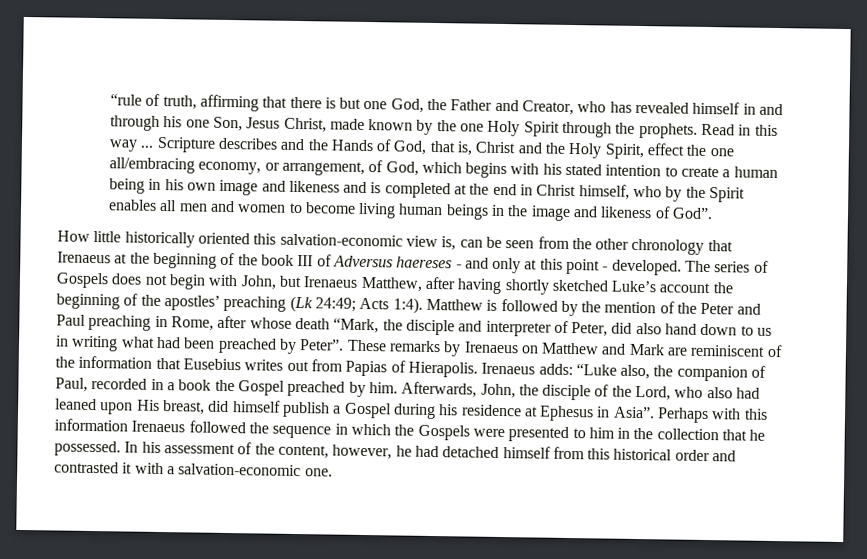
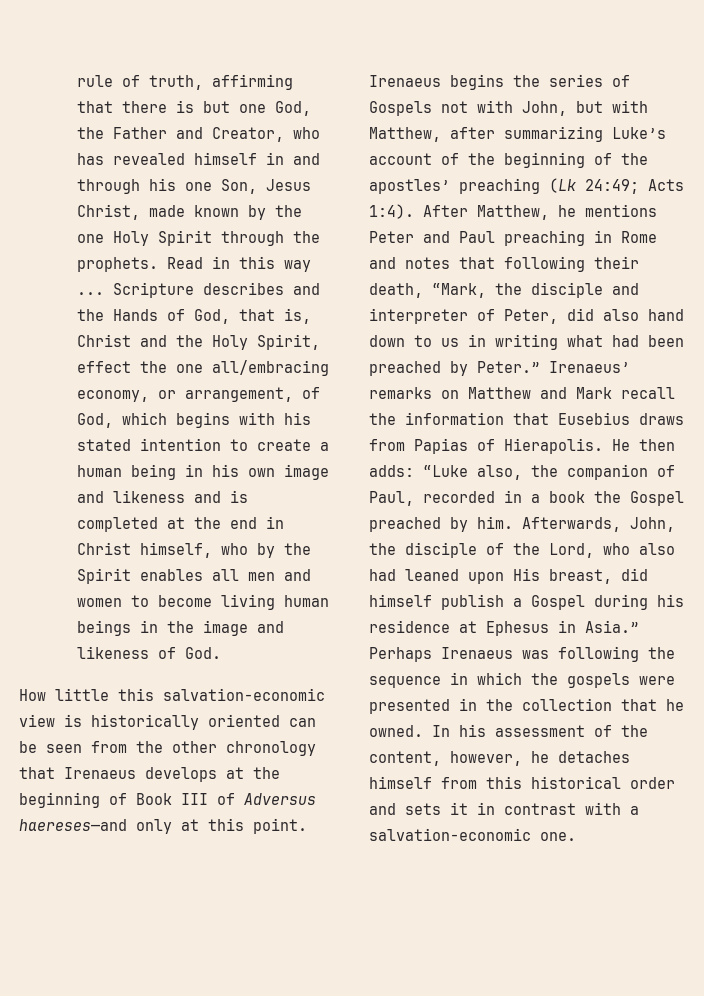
[109,93,142,106] “rule -> [76,75,113,87] rule
[672,207,714,220] God”. -> [184,647,221,659] God.
[124,231,250,248] historically oriented -> (109, 694) none
[441,236,457,251] is, -> [64,714,280,730] is historically oriented
(111, 257) none -> [145,767,217,782] develops
[237,254,294,266] the book -> [136,793,172,805] Book
[396,256,769,276] [56,272,206,290] haereses - and only at this point - developed. The series of Gospels does not begin -> [19,818,307,834] [369,74,630,90] [369,101,468,116] haereses—and only at this point. Irenaeus begins the series of Gospels not
[303,276,359,288] Irenaeus -> [612,100,648,113] with
[457,278,609,295] having shortly sketched -> [504,126,603,142] summarizing
(711, 288) none -> [441,153,459,165] of
[425,298,698,317] Matthew is followed by the mention of the -> [423,204,657,220] After Matthew, he mentions
[170,315,330,331] Rome, after whose death -> [621,231,657,243] [369,256,639,272] [369,283,423,298] Rome and notes that following their death,
[299,339,519,357] Peter”. These remarks by Irenaeus -> [477,361,630,373] [369,387,432,399] Peter.” Irenaeus’ remarks
[667,344,783,358] are reminiscent of -> [621,387,675,399] recall
[244,359,309,372] writes out -> [639,413,684,425] draws
[481,362,536,375] Irenaeus -> [612,439,675,451] He then
[612,406,768,424] [54,418,246,434] Asia”. Perhaps with this information Irenaeus followed -> [585,620,639,633] [369,646,639,662] Asia.” Perhaps Irenaeus was following
[417,424,470,441] Gospels -> [567,673,630,688] gospels
[572,427,615,439] to him -> (450, 706) none
[54,440,121,457] possessed. -> [369,725,423,737] owned.
[414,445,500,458] had detached -> [558,751,630,763] detaches
[54,461,133,474] contrasted it -> [405,802,576,815] sets it in contrast

